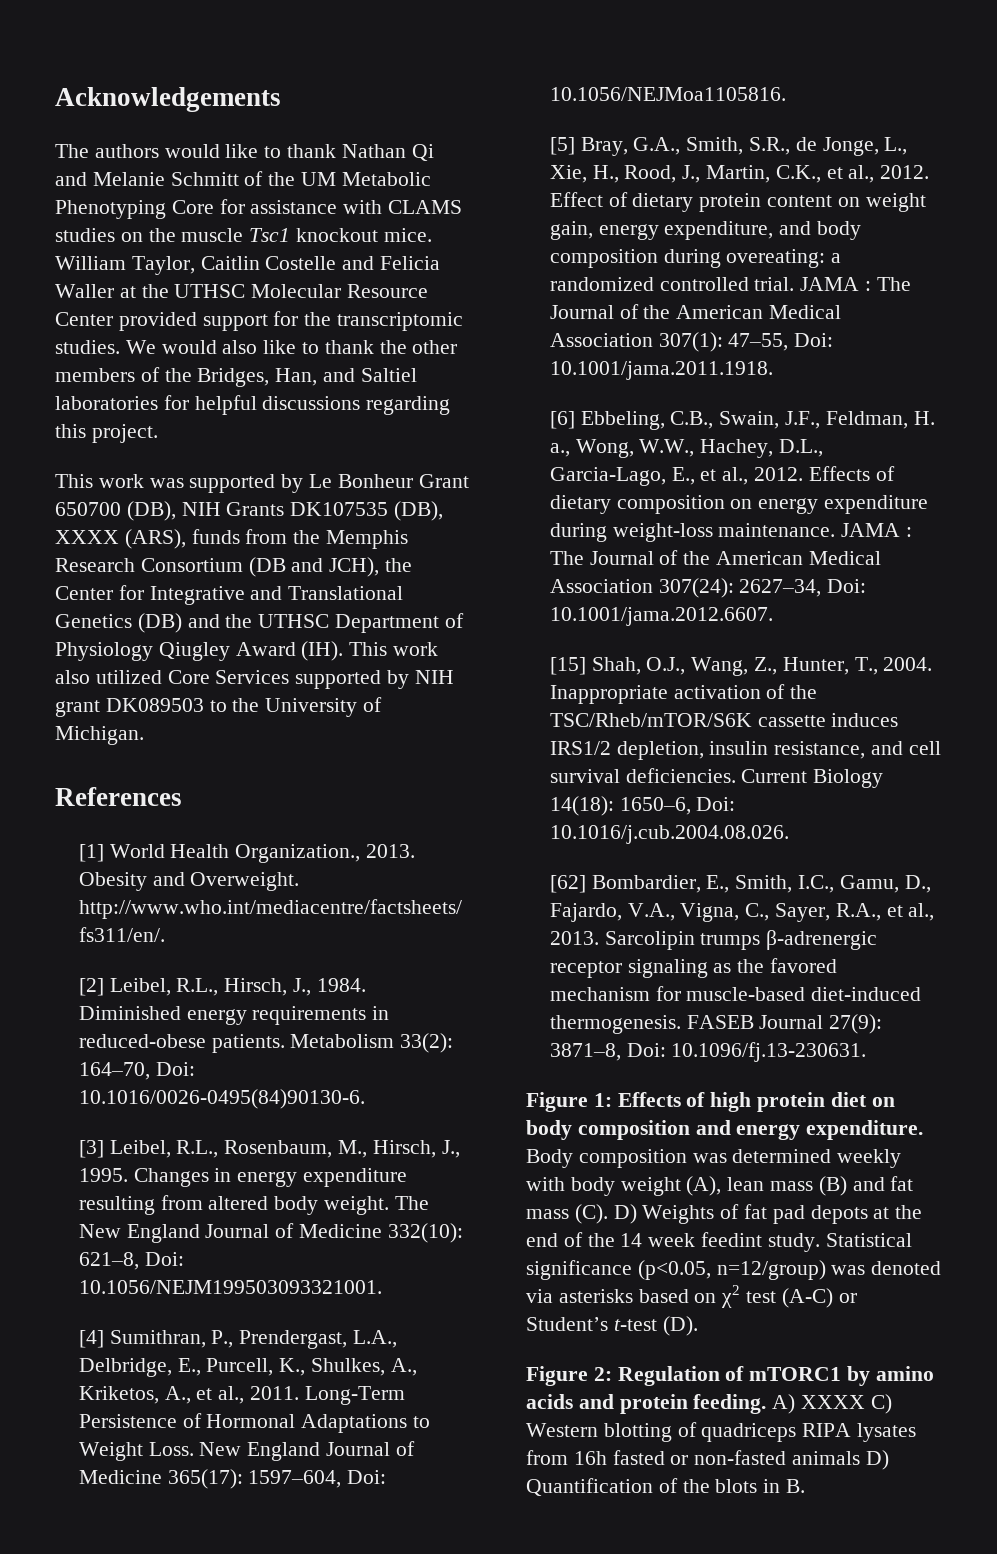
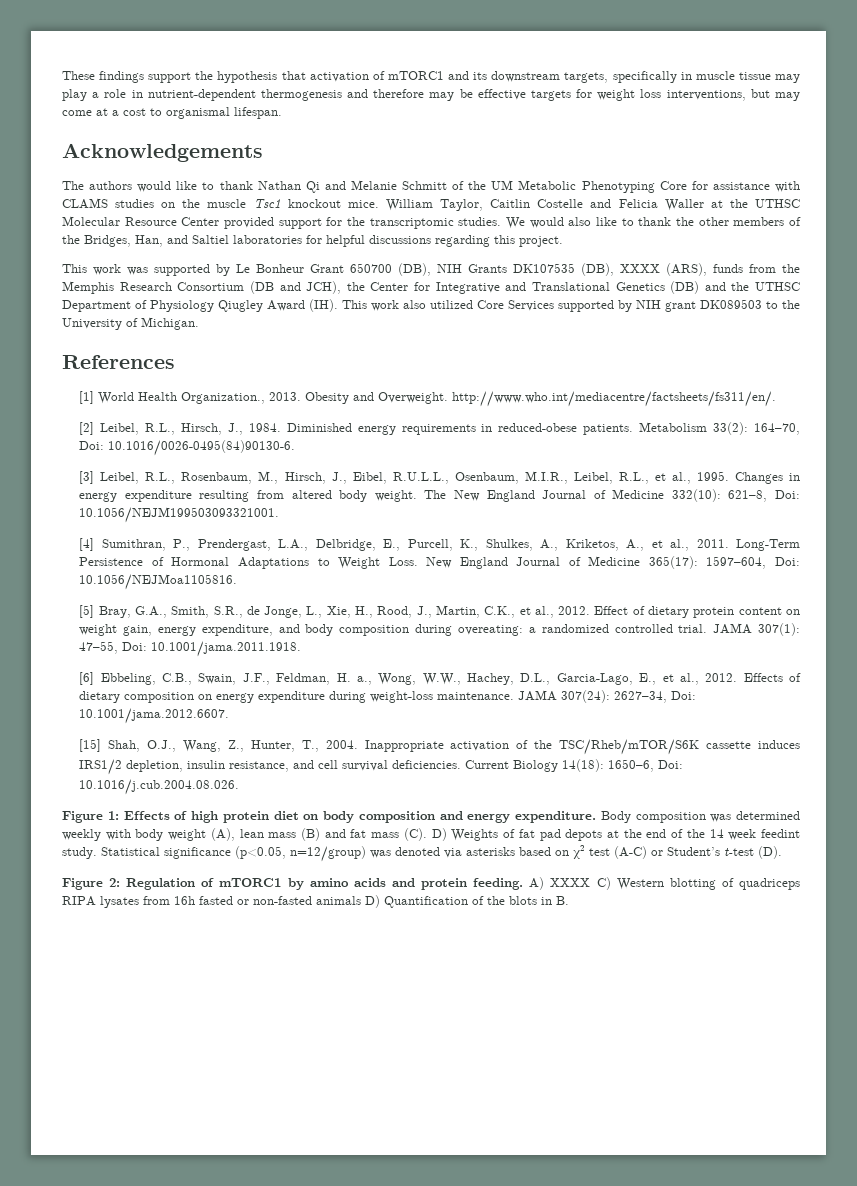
(55, 99) none -> [62,71,801,83] [62,89,800,101] [62,107,282,119] These findings support the hypothesis that activation of mTORC1 and its downstream targets, specifically in muscle tissue may play a role in nutrient-dependent thermogenesis and therefore may be effective targets for weight loss interventions, but may come at a cost to organismal lifespan. //
(460, 1149) none -> [352,471,691,484] Eibel, R.U.L.L., Osenbaum, M.I.R., Leibel, R.L., et al.,
[864,277,911,291] [549,304,841,319] [549,333,653,347] : The Journal of the American Medical Association -> (753, 628) none
[905,527,912,537] [549,550,881,565] [549,579,653,593] : The Journal of the American Medical Association -> (558, 695) none
[549,875,931,893] [549,903,935,922] [549,930,878,950] [549,958,837,978] [549,986,922,1001] [549,1014,883,1034] [549,1042,867,1062] // [62] Bombardier, E., Smith, I.C., Gamu, D., Fajardo, V.A., Vigna, C., Sayer, R.A., et al., 2013. Sarcolipin trumps β-adrenergic receptor signaling as the favored mechanism for muscle-based diet-induced thermogenesis. FASEB Journal 27(9): 3871–8, Doi: 10.1096/fj.13-230631. -> (240, 787) none

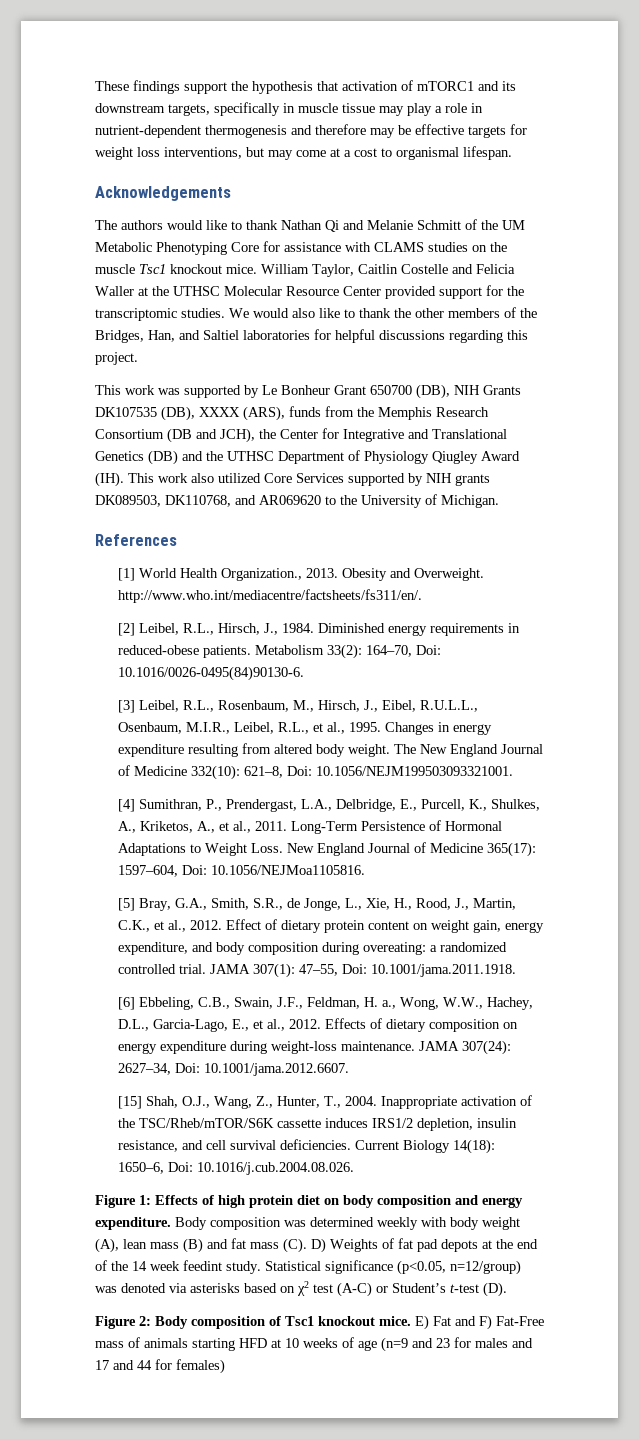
[665,299,762,312] grant DK089503 -> [455,474,490,486] [95,495,321,507] grants DK089503, DK110768, and AR069620
[126,877,801,890] [62,895,569,908] Regulation of mTORC1 by amino acids and protein feeding. A) XXXX C) Western blotting of quadriceps RIPA lysates from 16h fasted or non-fasted animals D) Quantification of the blots in B. -> [155,1315,544,1330] [95,1337,533,1352] [95,1359,225,1374] Body composition of Tsc1 knockout mice. E) Fat and F) Fat-Free mass of animals starting HFD at 10 weeks of age (n=9 and 23 for males and 17 and 44 for females)

